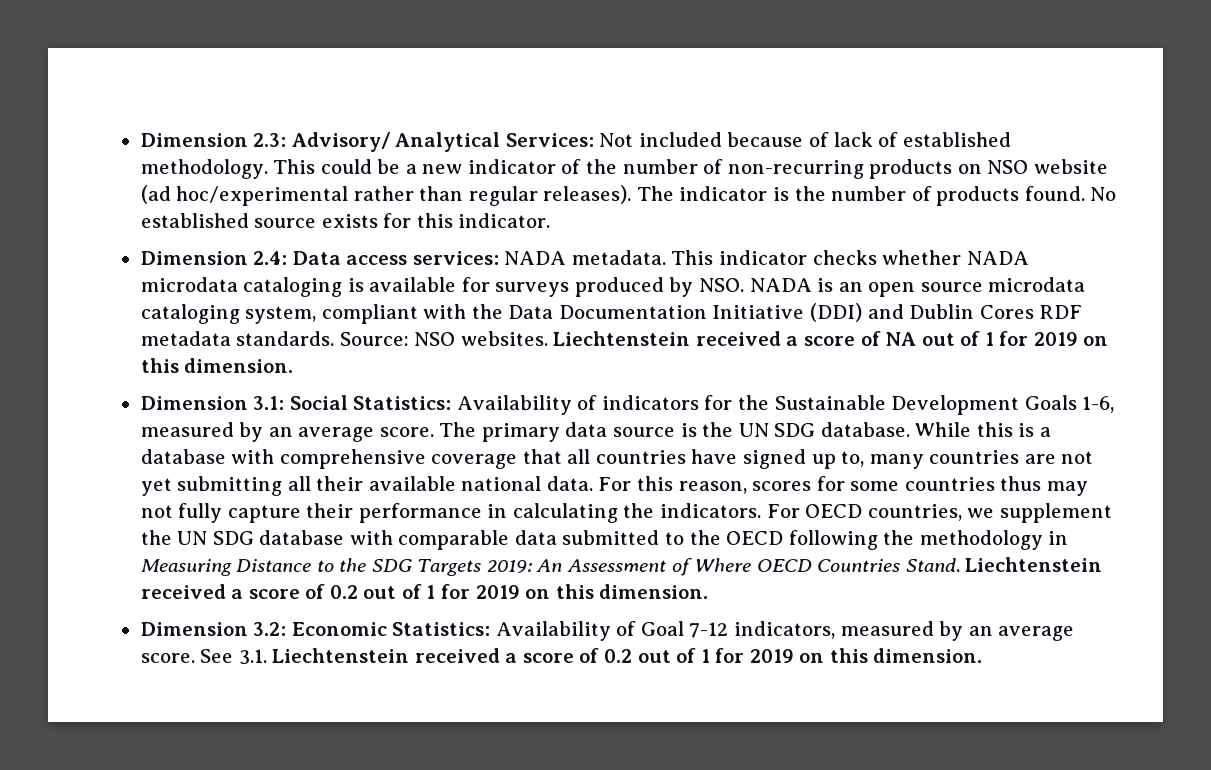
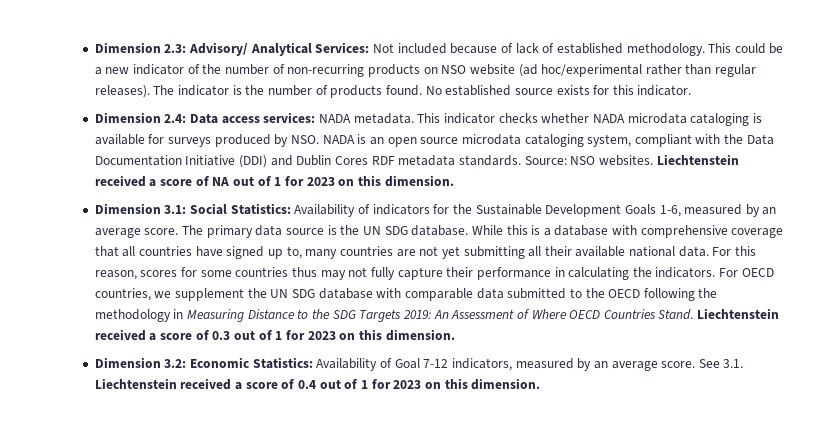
[1033,332,1078,346] 2019 -> [306,177,335,186] 2023
[329,584,520,599] 0.2 out of 1 for 2019 -> [212,330,336,340] 0.3 out of 1 for 2023
[603,648,794,663] 0.2 out of 1 for 2019 -> [297,379,422,389] 0.4 out of 1 for 2023

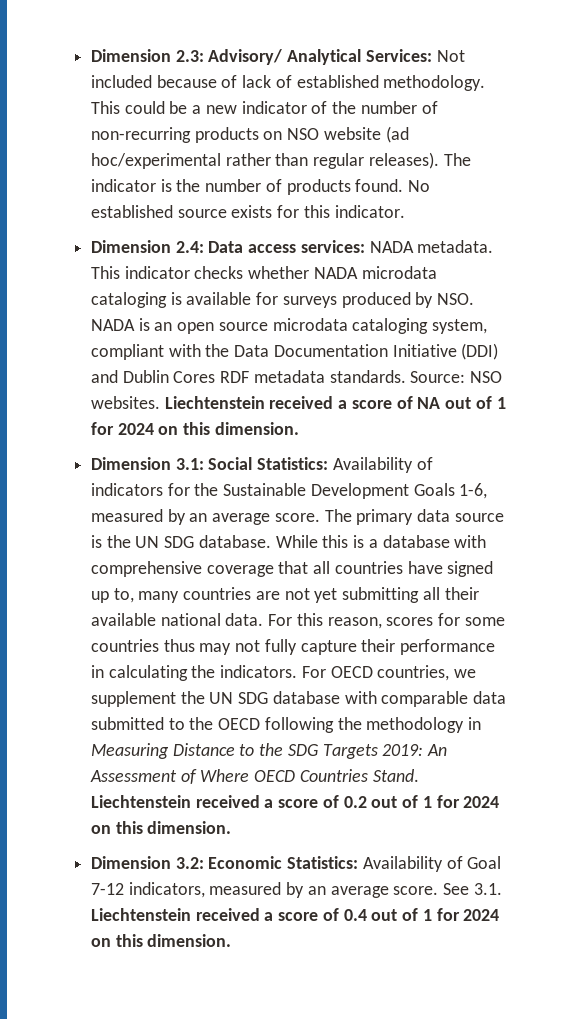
[306,177,335,186] 2023 -> [117,423,154,435] 2024
[212,330,336,340] 0.3 out of 1 for 2023 -> [343,795,500,808] 0.2 out of 1 for 2024
[393,380,422,389] 2023 -> [463,909,500,921] 2024

